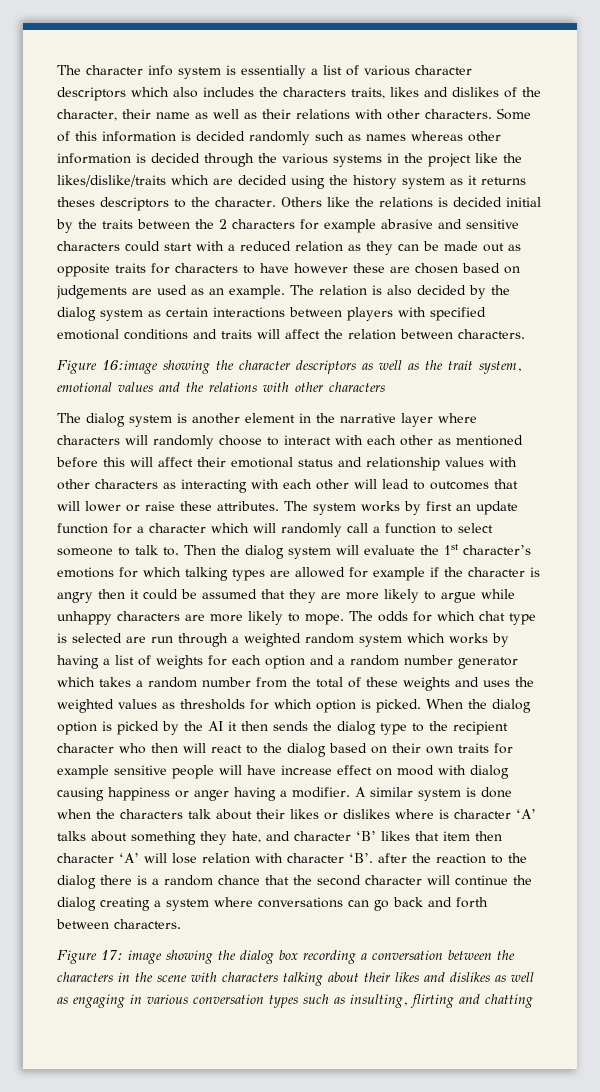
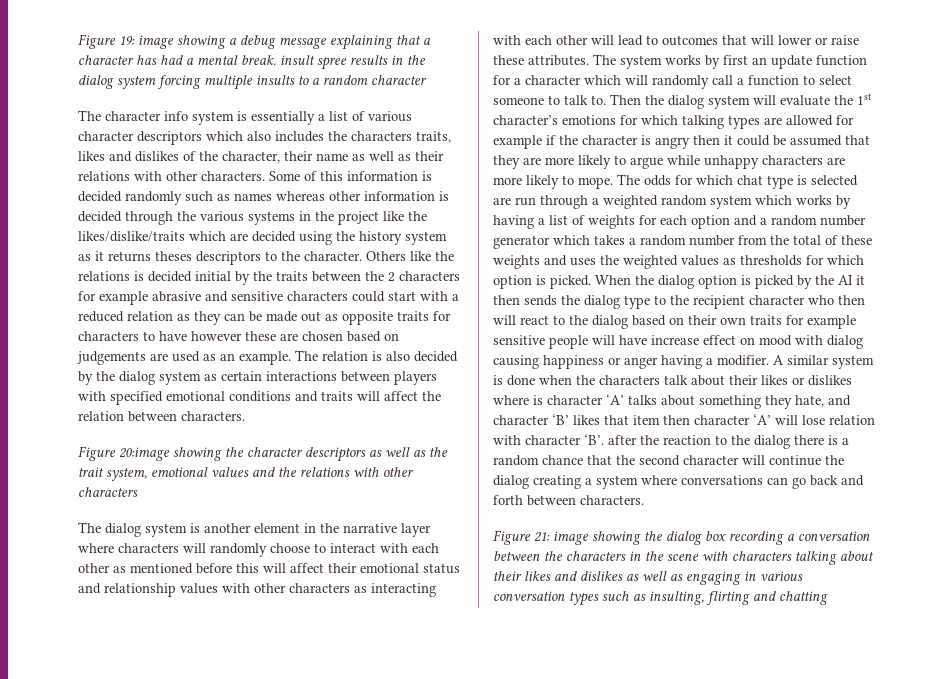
(57, 70) none -> [78,34,431,50] [78,55,426,70] [78,75,427,90] Figure 19: image showing a debug message explaining that a character has had a mental break. insult spree results in the dialog system forcing multiple insults to a random character //
[102,360,158,374] 16:image -> [119,447,170,461] 20:image
[101,950,123,960] 17: -> [534,532,550,542] 21:

